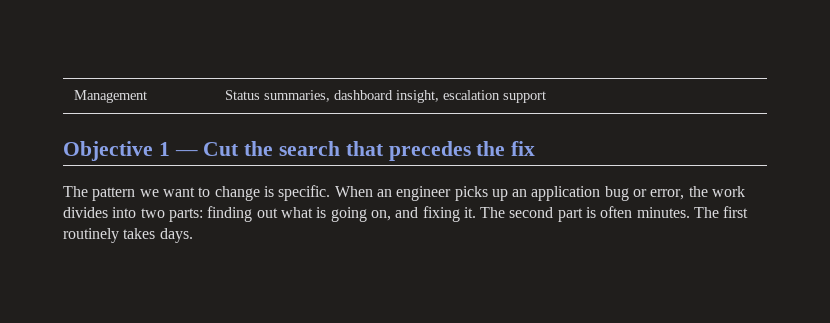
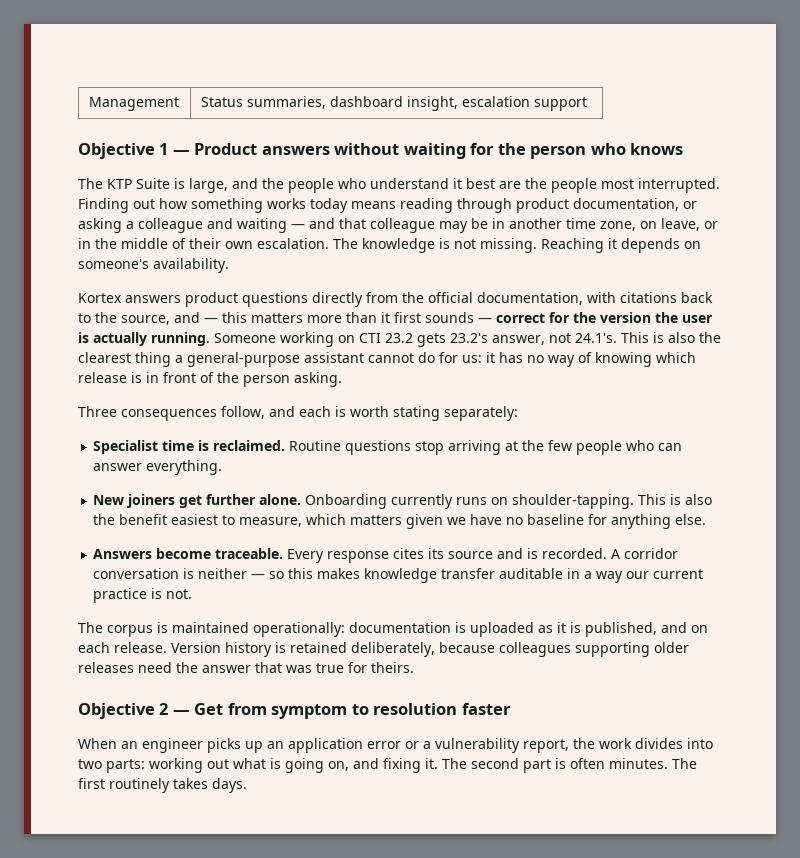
[203,141,536,161] [63,185,331,201] Cut the search that precedes the fix // The pattern we want to change is specific. -> [194,143,684,159] [78,178,720,193] [78,198,697,213] [78,218,718,233] [78,238,701,253] [78,258,229,273] [78,292,713,307] [78,312,713,325] [78,332,721,347] [78,352,696,367] [78,372,342,387] [78,406,518,421] [93,440,683,455] [93,460,223,475] [93,494,713,509] [93,514,707,529] [93,548,679,563] [93,568,704,583] [93,588,193,603] [78,622,708,637] [78,642,689,657] [78,662,414,673] [78,703,511,719] Product answers without waiting for the person who knows // The KTP Suite is large, and the people who understand it best are the people most interrupted. Finding out how something works today means reading through product documentation, or asking a colleague and waiting — and that colleague may be in another time zone, on leave, or in the middle of their own escalation. The knowledge is not missing. Reaching it depends on someone's availability. // Kortex answers product questions directly from the official documentation, with citations back to the source, and — this matters more than it first sounds — correct for the version the user is actually running. Someone working on CTI 23.2 gets 23.2's answer, not 24.1's. This is also the clearest thing a general-purpose assistant cannot do for us: it has no way of knowing which release is in front of the person asking. // Three consequences follow, and each is worth stating separately: // Specialist time is reclaimed. Routine questions stop arriving at the few people who can answer everything. // New joiners get further alone. Onboarding currently runs on shoulder-tapping. This is also the benefit easiest to measure, which matters given we have no baseline for anything else. // Answers become traceable. Every response cites its source and is recorded. A corridor conversation is neither — so this makes knowledge transfer auditable in a way our current practice is not. // The corpus is maintained operationally: documentation is uploaded as it is published, and on each release. Version history is retained deliberately, because colleagues supporting older releases need the answer that was true for theirs. // Objective 2 — Get from symptom to resolution faster //
[604,186,685,201] bug or error, -> [367,738,569,753] error or a vulnerability report,
[207,206,253,222] finding -> [149,758,203,773] working

